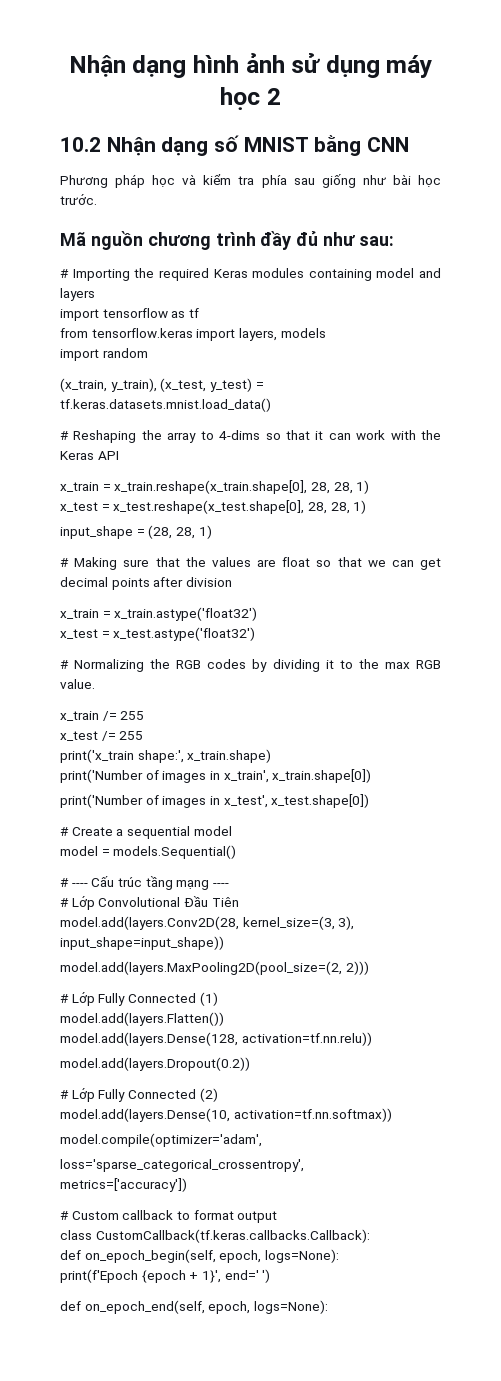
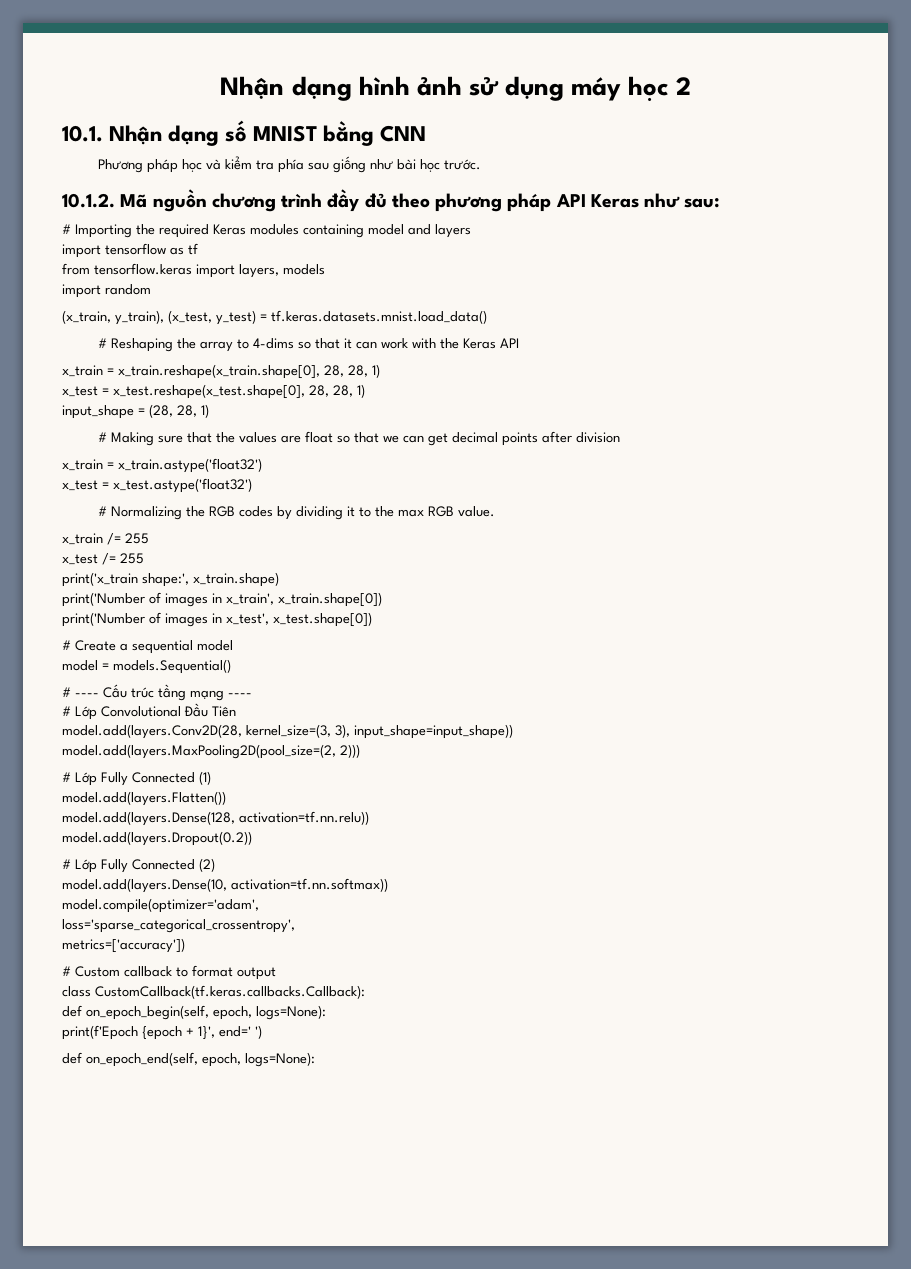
[60,137,101,152] 10.2 -> [62,125,103,142] 10.1.
(97, 199) none -> [62,193,115,208] 10.1.2.
(319, 238) none -> [391,193,639,212] theo phương pháp API Keras

